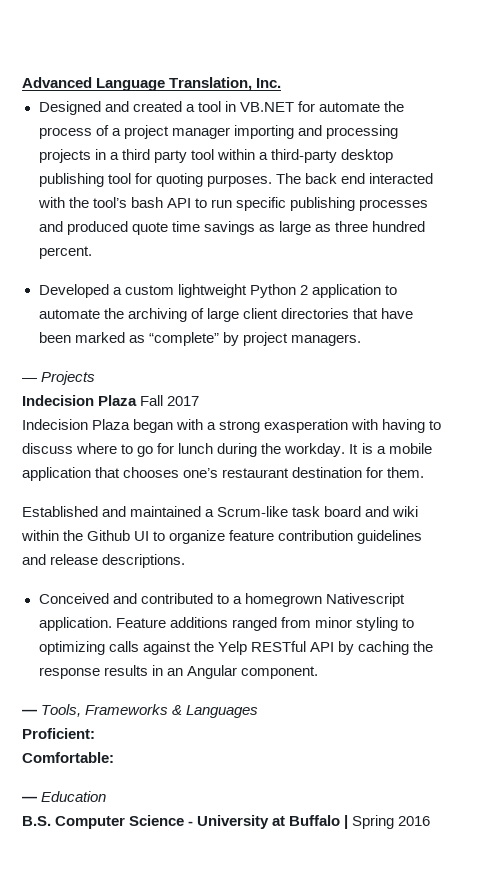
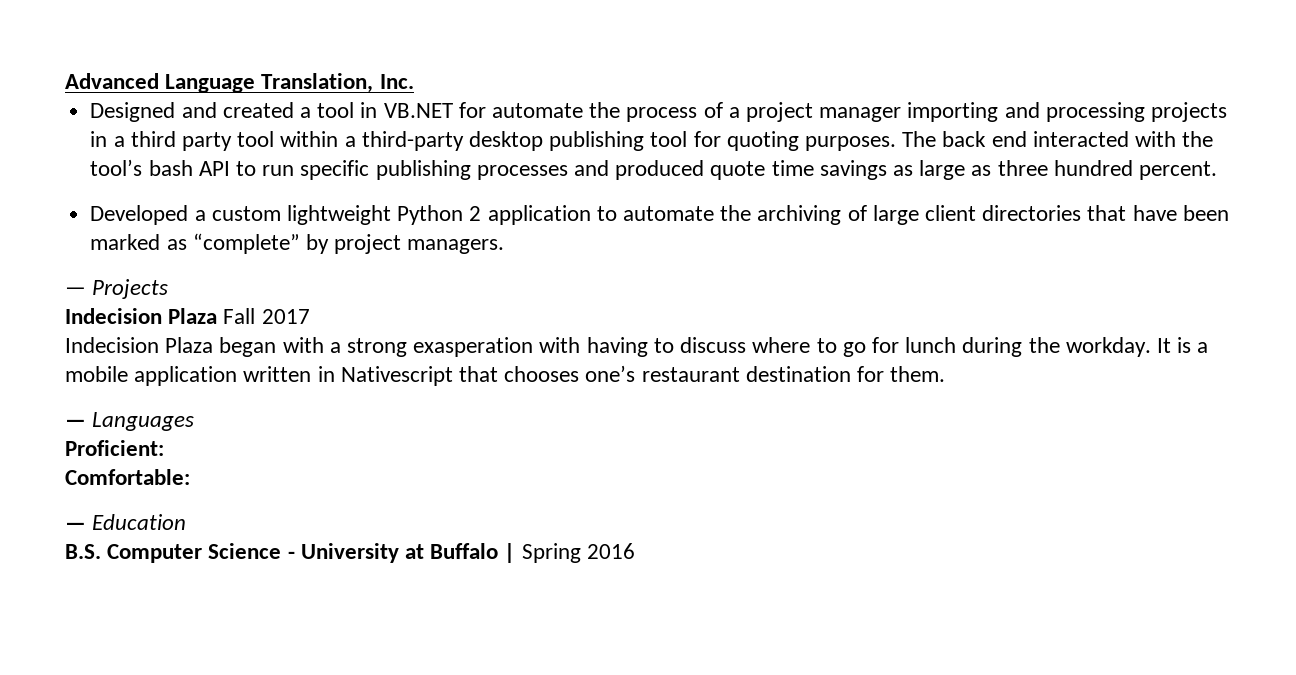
(91, 474) none -> [243,366,453,386] written in Nativescript
[22,506,419,517] [21,530,423,544] [22,554,186,568] [38,593,405,607] [38,617,414,631] [38,641,433,655] [38,665,318,679] [22,704,183,717] Established and maintained a Scrum-like task board and wiki within the Github UI to organize feature contribution guidelines and release descriptions. // Conceived and contributed to a homegrown Nativescript application. Feature additions ranged from minor styling to optimizing calls against the Yelp RESTful API by caching the response results in an Angular component. // — Tools, Frameworks & -> [65,419,86,427] —

